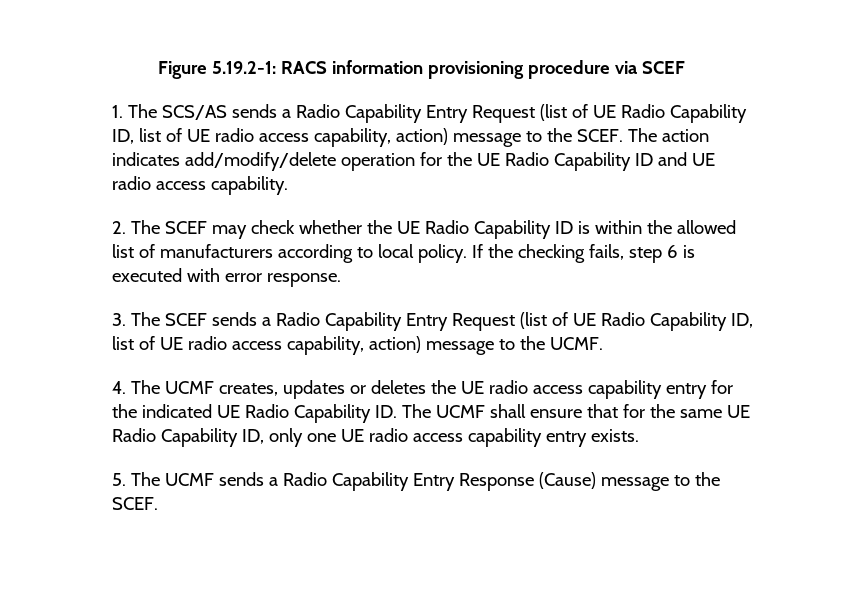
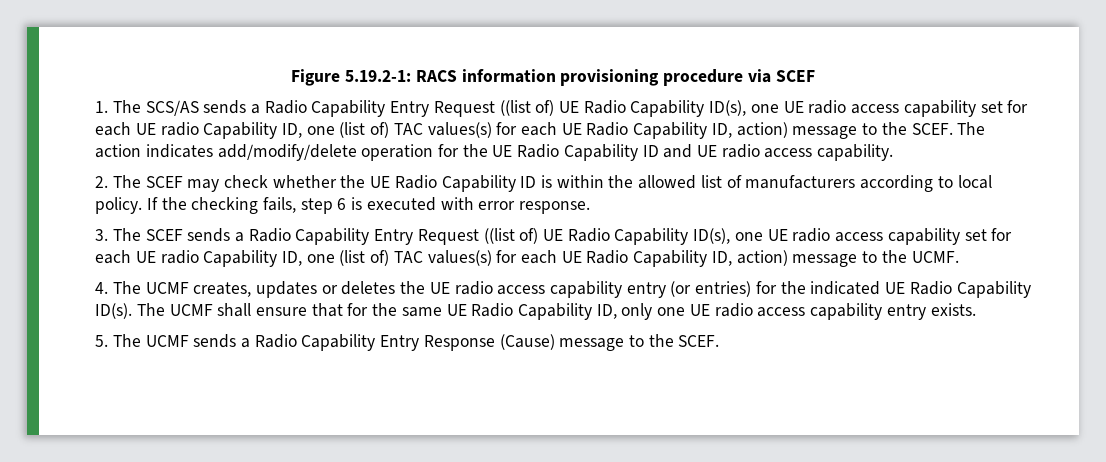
[539,104,747,123] [111,128,391,147] (list of UE Radio Capability ID, list of UE radio access capability, -> [499,100,1029,117] [95,122,732,139] ((list of) UE Radio Capability ID(s), one UE radio access capability set for each UE radio Capability ID, one (list of) TAC values(s) for each UE Radio Capability ID,
[519,312,753,331] [111,336,364,355] (list of UE Radio Capability ID, list of UE radio access capability, -> [483,228,1013,245] [95,250,732,267] ((list of) UE Radio Capability ID(s), one UE radio access capability set for each UE radio Capability ID, one (list of) TAC values(s) for each UE Radio Capability ID,
(707, 391) none -> [670,281,752,297] (or entries)
[374,405,397,418] ID. -> [95,303,133,319] ID(s).

